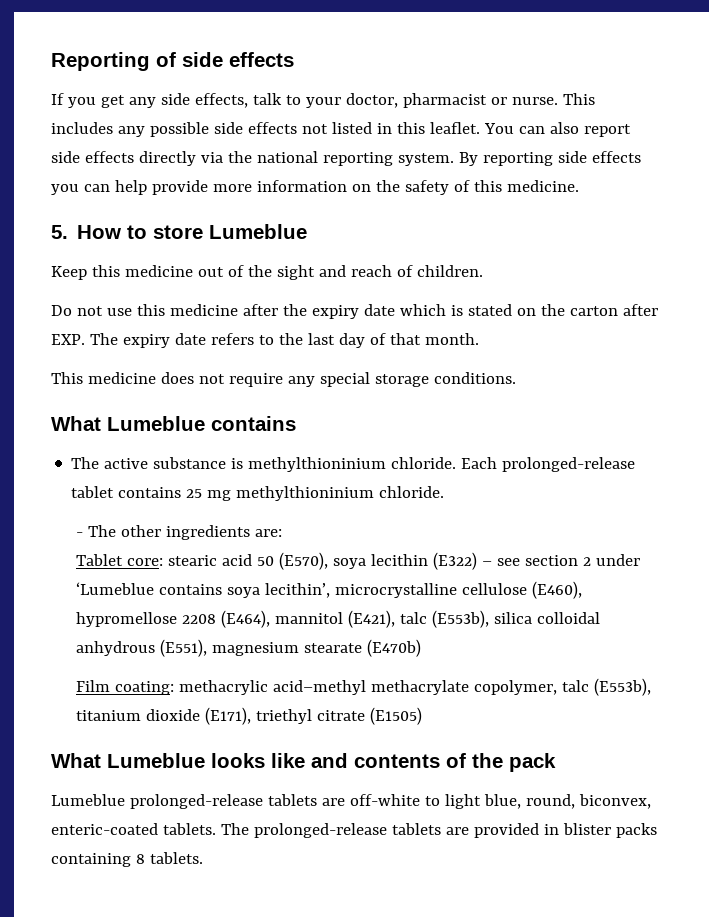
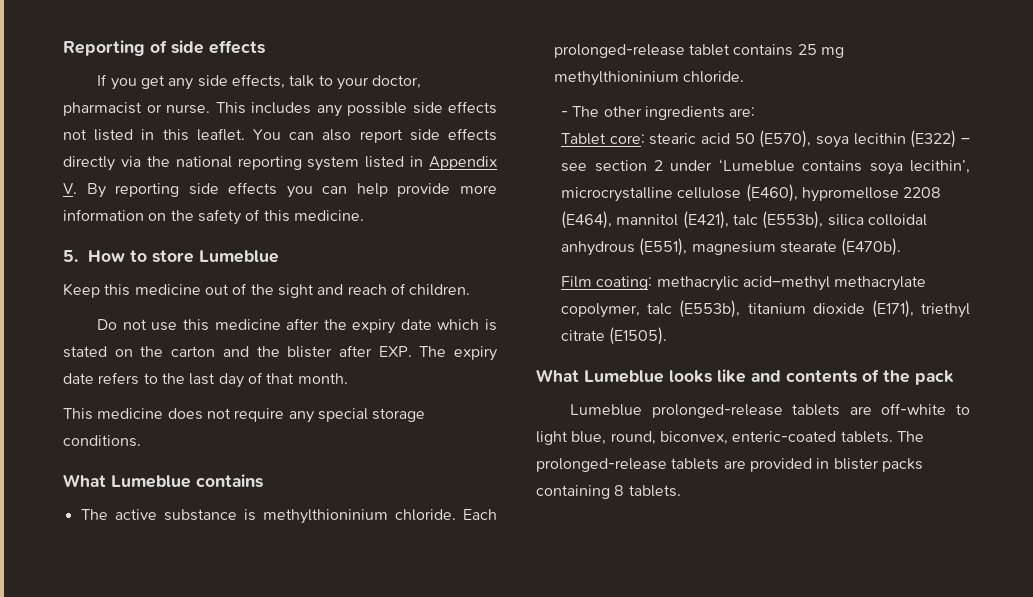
[397,153,454,166] system. -> [307,156,497,171] [63,183,77,194] system listed in Appendix V.
(618, 311) none -> [222,346,333,358] and the blister
[367,639,422,657] (E470b) -> [841,238,902,256] (E470b).
[369,707,422,725] (E1505) -> [609,327,668,345] (E1505).

